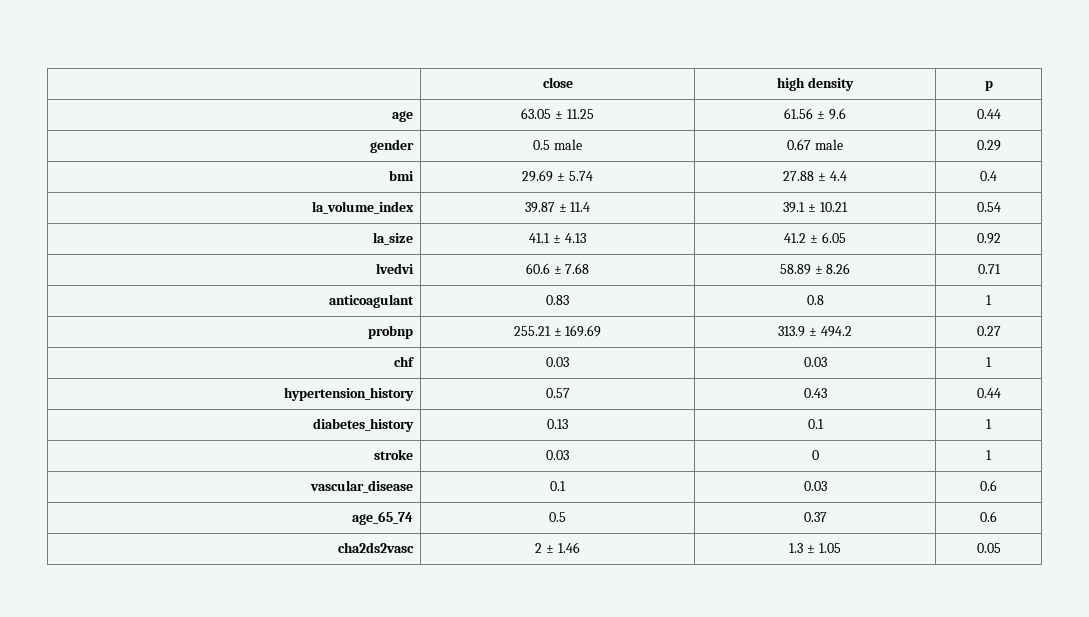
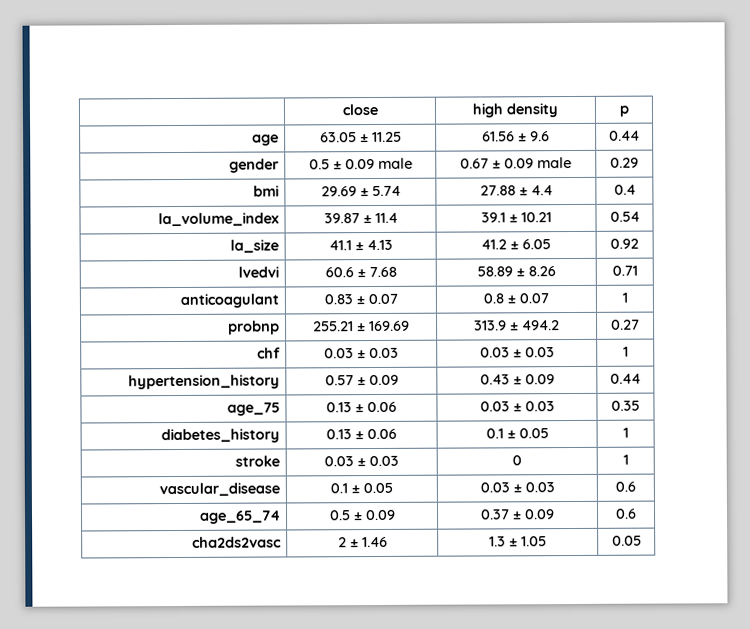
(551, 145) none -> [332,159,375,170] ± 0.09
(812, 144) none -> [492,158,534,169] ± 0.09
(569, 300) none -> [355,293,398,305] ± 0.07
(824, 300) none -> [507,293,549,304] ± 0.07
[803,357,827,367] | 0.03 -> [357,347,399,359] [479,347,555,358] ± 0.03 | 0.03 ± 0.03
(570, 393) none -> [356,374,399,386] ± 0.09
[976,388,1001,398] | 0.44 -> [512,374,555,385] [610,373,641,384] [226,402,280,416] [326,401,397,413] [479,401,555,412] [611,400,640,411] ± 0.09 | 0.44 // age_75 | 0.13 ± 0.06 | 0.03 ± 0.03 | 0.35
[807,419,824,429] | 0.1 -> [355,428,397,440] [485,428,549,439] ± 0.06 | 0.1 ± 0.05
(569, 455) none -> [357,455,399,467] ± 0.03
[803,481,827,491] | 0.03 -> [351,482,393,494] [479,482,555,493] ± 0.05 | 0.03 ± 0.03
(566, 517) none -> [352,509,396,521] ± 0.09
(827, 517) none -> [512,509,555,520] ± 0.09

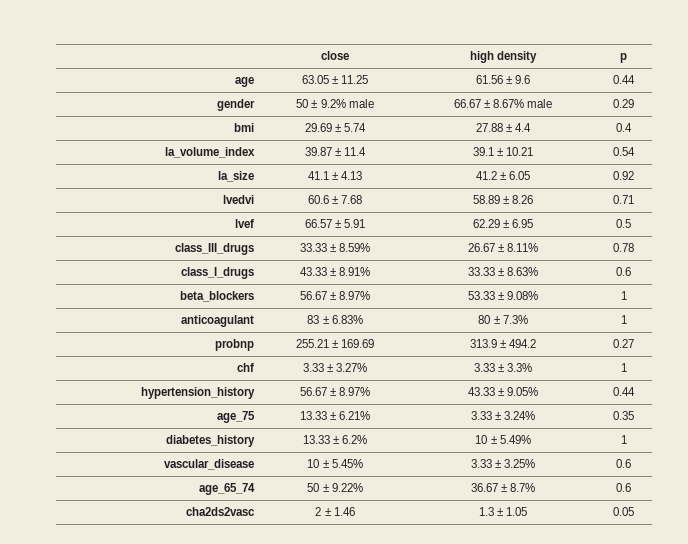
[308,157,413,170] [460,158,534,169] 0.5 ± 0.09 male | 0.67 ± 0.09 -> [296,99,374,108] [453,99,525,108] 50 ± 9.2% male | 66.67 ± 8.67%
[179,293,279,308] [323,293,398,305] [483,293,549,304] anticoagulant | 0.83 ± 0.07 | 0.8 ± 0.07 -> [234,219,254,228] [304,219,366,228] [472,219,534,228] [616,219,631,228] [174,243,254,255] [299,243,371,252] [467,243,539,252] [613,243,634,252] [180,267,254,279] [299,267,371,276] [467,267,539,276] [616,267,631,276] [179,291,254,302] [299,291,371,300] [467,291,539,300] [620,291,627,300] [180,315,254,327] [307,315,363,324] [478,315,528,324] lvef | 66.57 ± 5.91 | 62.29 ± 6.95 | 0.5 // class_III_drugs | 33.33 ± 8.59% | 26.67 ± 8.11% | 0.78 // class_I_drugs | 43.33 ± 8.91% | 33.33 ± 8.63% | 0.6 // beta_blockers | 56.67 ± 8.97% | 53.33 ± 9.08% | 1 // anticoagulant | 83 ± 6.83% | 80 ± 7.3%
[324,347,399,359] [479,347,555,358] [622,346,629,357] [127,374,280,390] [324,374,399,386] [479,374,555,385] [610,373,641,384] [226,402,280,416] [326,401,397,413] [479,401,555,412] [611,400,640,411] [160,428,280,444] [326,428,397,440] [485,428,549,439] [622,427,629,438] [234,455,280,467] [324,455,399,467] [512,455,522,466] [622,454,629,465] [158,482,280,497] [330,482,393,494] [479,482,555,493] [615,481,636,492] [198,510,281,524] [328,509,396,521] [480,509,555,520] 0.03 ± 0.03 | 0.03 ± 0.03 | 1 // hypertension_history | 0.57 ± 0.09 | 0.43 ± 0.09 | 0.44 // age_75 | 0.13 ± 0.06 | 0.03 ± 0.03 | 0.35 // diabetes_history | 0.13 ± 0.06 | 0.1 ± 0.05 | 1 // stroke | 0.03 ± 0.03 | 0 | 1 // vascular_disease | 0.1 ± 0.05 | 0.03 ± 0.03 | 0.6 // age_65_74 | 0.5 ± 0.09 | 0.37 ± 0.09 -> [302,363,368,372] [473,363,533,372] [620,363,627,372] [140,387,255,399] [299,387,371,396] [467,387,539,396] [613,387,635,396] [216,411,255,423] [299,411,371,420] [470,411,536,420] [613,411,634,420] [165,435,255,447] [302,435,368,444] [475,435,531,444] [620,435,627,444] [163,459,254,470] [307,459,363,468] [470,459,536,468] [616,459,631,468] [198,483,255,495] [307,483,363,492] [470,483,536,492] 3.33 ± 3.27% | 3.33 ± 3.3% | 1 // hypertension_history | 56.67 ± 8.97% | 43.33 ± 9.05% | 0.44 // age_75 | 13.33 ± 6.21% | 3.33 ± 3.24% | 0.35 // diabetes_history | 13.33 ± 6.2% | 10 ± 5.49% | 1 // vascular_disease | 10 ± 5.45% | 3.33 ± 3.25% | 0.6 // age_65_74 | 50 ± 9.22% | 36.67 ± 8.7%

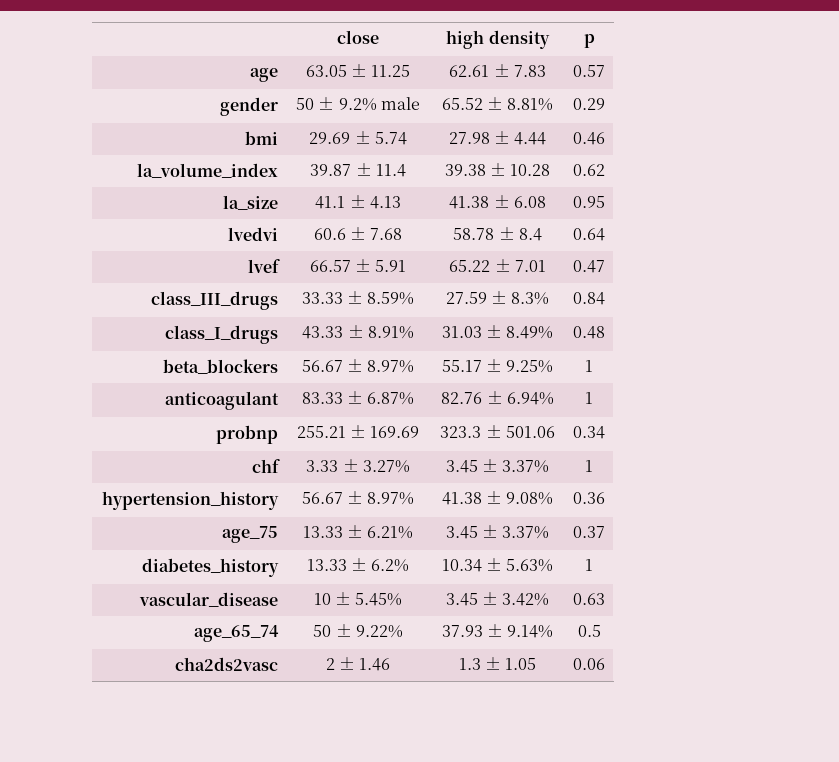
[475,75,531,84] [613,75,635,84] 61.56 ± 9.6 | 0.44 -> [449,64,546,77] [573,65,605,77] 62.61 ± 7.83 | 0.57
[453,99,553,108] 66.67 ± 8.67% male -> [441,97,554,111] 65.52 ± 8.81%
[475,123,532,132] [616,123,632,132] 27.88 ± 4.4 | 0.4 -> [448,131,547,145] [573,132,605,145] 27.98 ± 4.44 | 0.46
[472,147,534,156] [613,147,635,156] 39.1 ± 10.21 | 0.54 -> [444,163,551,176] [573,164,605,176] 39.38 ± 10.28 | 0.62
[475,171,531,180] [613,171,634,180] 41.2 ± 6.05 | 0.92 -> [449,195,546,209] [573,196,605,208] 41.38 ± 6.08 | 0.95
[472,195,534,204] [613,195,634,204] 58.89 ± 8.26 | 0.71 -> [453,227,542,241] [573,228,605,241] 58.78 ± 8.4 | 0.64
[472,219,534,228] [616,219,631,228] 62.29 ± 6.95 | 0.5 -> [449,259,546,272] [573,260,605,273] 65.22 ± 7.01 | 0.47
[467,243,539,252] [613,243,634,252] 26.67 ± 8.11% | 0.78 -> [445,291,550,305] [573,292,605,305] 27.59 ± 8.3% | 0.84
[467,267,539,276] [616,267,631,276] 33.33 ± 8.63% | 0.6 -> [441,325,554,339] [573,326,605,339] 31.03 ± 8.49% | 0.48
[467,291,539,300] 53.33 ± 9.08% -> [441,359,554,373] 55.17 ± 9.25%
[307,315,363,324] [478,315,528,324] 83 ± 6.83% | 80 ± 7.3% -> [301,391,415,405] [441,391,554,405] 83.33 ± 6.87% | 82.76 ± 6.94%
[469,339,537,348] [613,339,634,348] 313.9 ± 494.2 | 0.27 -> [440,425,555,438] [573,426,605,439] 323.3 ± 501.06 | 0.34
[473,363,533,372] 3.33 ± 3.3% -> [445,459,550,473] 3.45 ± 3.37%
[467,387,539,396] [613,387,635,396] 43.33 ± 9.05% | 0.44 -> [441,491,554,505] [573,492,605,504] 41.38 ± 9.08% | 0.36
[470,411,536,420] [613,411,634,420] 3.33 ± 3.24% | 0.35 -> [445,525,550,539] [573,526,605,538] 3.45 ± 3.37% | 0.37
[475,435,531,444] 10 ± 5.49% -> [441,558,554,572] 10.34 ± 5.63%
[470,459,536,468] [616,459,631,468] 3.33 ± 3.25% | 0.6 -> [445,592,550,606] [573,593,605,605] 3.45 ± 3.42% | 0.63
[470,483,536,492] [616,483,631,492] 36.67 ± 8.7% | 0.6 -> [441,624,554,638] [577,625,601,637] 37.93 ± 9.14% | 0.5
[613,507,634,516] 0.05 -> [573,658,605,670] 0.06

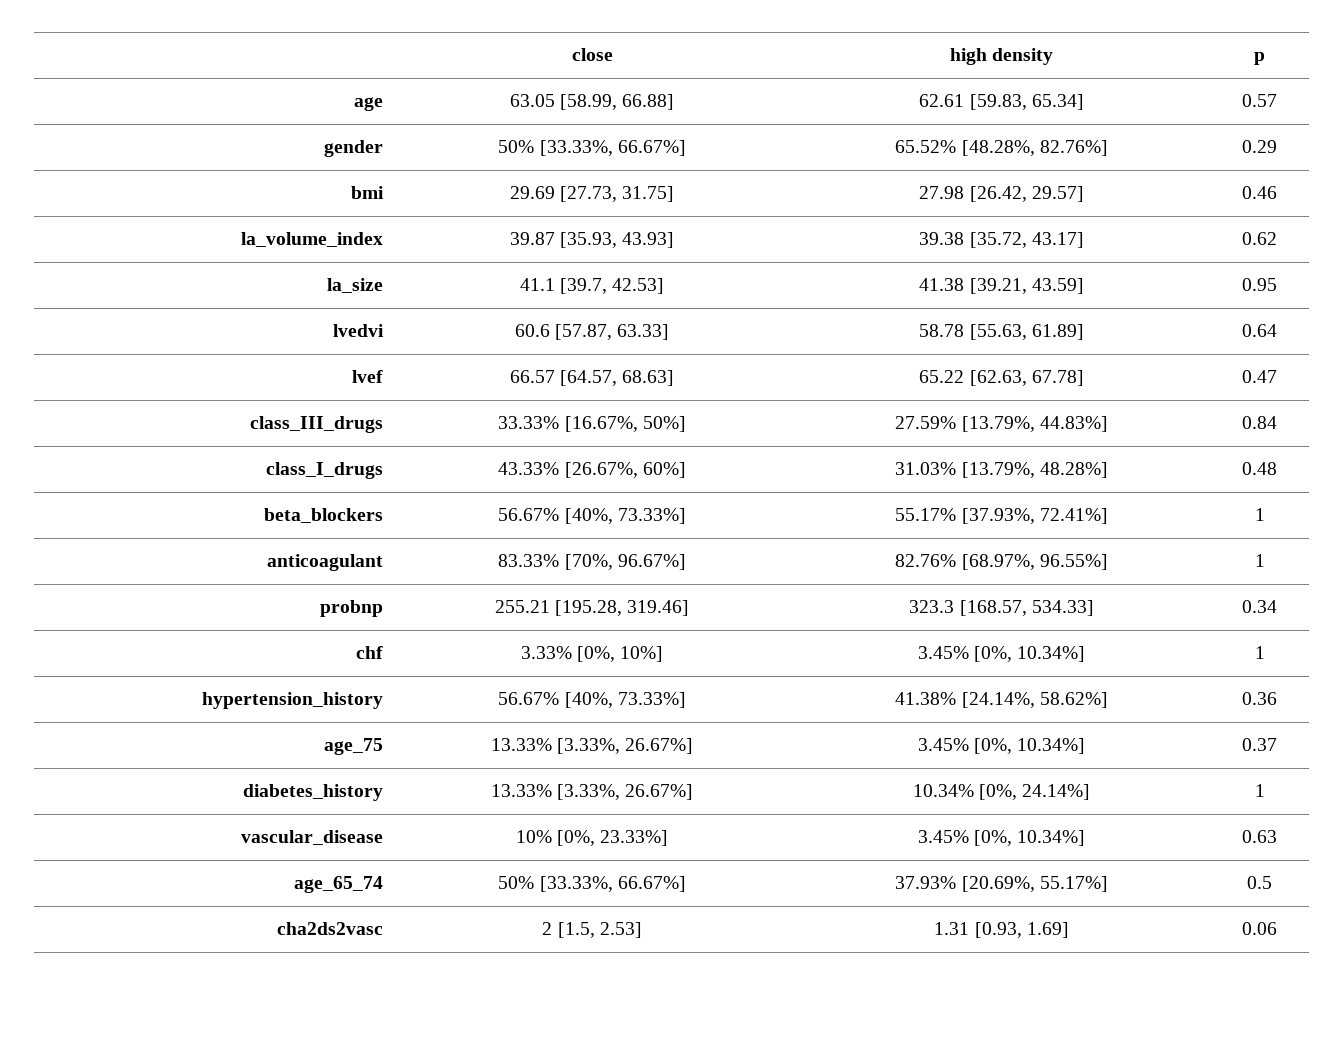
[351,64,411,77] ± 11.25 -> [560,94,675,110] [58.99, 66.88]
[493,64,546,77] ± 7.83 -> [969,94,1084,110] [59.83, 65.34]
[296,97,420,111] [441,97,554,111] 50 ± 9.2% male | 65.52 ± 8.81% -> [498,140,686,156] [895,140,1108,156] 50% [33.33%, 66.67%] | 65.52% [48.28%, 82.76%]
[354,131,407,145] ± 5.74 -> [560,186,675,202] [27.73, 31.75]
[494,131,547,145] ± 4.44 -> [969,186,1084,202] [26.42, 29.57]
[355,163,406,177] ± 11.4 -> [560,232,675,248] [35.93, 43.93]
[490,163,551,176] ± 10.28 -> [969,232,1084,248] [35.72, 43.17]
[349,195,401,209] [449,195,546,209] ± 4.13 | 41.38 ± 6.08 -> [560,278,665,294] [919,278,1084,294] [39.7, 42.53] | 41.38 [39.21, 43.59]
[350,227,403,240] ± 7.68 -> [555,324,670,340] [57.87, 63.33]
[498,227,542,241] ± 8.4 -> [969,324,1084,340] [55.63, 61.89]
[355,259,407,272] ± 5.91 -> [560,370,675,386] [64.57, 68.63]
[494,259,546,272] ± 7.01 -> [969,370,1084,386] [62.63, 67.78]
[301,291,415,305] [445,291,550,305] [573,292,605,305] [164,325,278,344] [302,325,414,339] [441,325,554,339] [573,326,605,339] [162,359,278,374] [301,359,415,373] [441,359,554,373] [585,360,593,372] [164,391,279,410] [301,391,415,405] [441,391,554,405] 33.33 ± 8.59% | 27.59 ± 8.3% | 0.84 // class_I_drugs | 43.33 ± 8.91% | 31.03 ± 8.49% | 0.48 // beta_blockers | 56.67 ± 8.97% | 55.17 ± 9.25% | 1 // anticoagulant | 83.33 ± 6.87% | 82.76 ± 6.94% -> [498,416,686,432] [895,416,1108,432] [1242,416,1277,429] [265,462,383,479] [498,462,686,478] [895,462,1108,478] [1242,462,1277,475] [263,508,383,523] [498,508,686,524] [895,508,1108,524] [1254,508,1265,521] [266,554,383,571] [498,554,686,570] [895,554,1108,570] 33.33% [16.67%, 50%] | 27.59% [13.79%, 44.83%] | 0.84 // class_I_drugs | 43.33% [26.67%, 60%] | 31.03% [13.79%, 48.28%] | 0.48 // beta_blockers | 56.67% [40%, 73.33%] | 55.17% [37.93%, 72.41%] | 1 // anticoagulant | 83.33% [70%, 96.67%] | 82.76% [68.97%, 96.55%]
[350,425,420,438] ± 169.69 -> [555,600,690,616] [195.28, 319.46]
[485,425,555,438] ± 501.06 -> [959,600,1094,616] [168.57, 534.33]
[306,459,410,473] [445,459,550,473] [585,460,593,472] [101,491,279,510] [301,491,415,505] [441,491,554,505] [573,492,605,504] [221,526,278,543] [302,525,414,539] [445,525,550,539] [573,526,605,538] [141,558,279,577] [306,558,410,572] [441,558,554,572] [585,559,593,571] [138,592,278,607] [313,592,403,606] [445,592,550,606] [573,593,605,605] [193,625,279,642] [313,624,403,638] [441,624,554,638] [577,625,601,637] [174,657,278,671] [325,657,391,671] [458,657,537,670] 3.33 ± 3.27% | 3.45 ± 3.37% | 1 // hypertension_history | 56.67 ± 8.97% | 41.38 ± 9.08% | 0.36 // age_75 | 13.33 ± 6.21% | 3.45 ± 3.37% | 0.37 // diabetes_history | 13.33 ± 6.2% | 10.34 ± 5.63% | 1 // vascular_disease | 10 ± 5.45% | 3.45 ± 3.42% | 0.63 // age_65_74 | 50 ± 9.22% | 37.93 ± 9.14% | 0.5 // cha2ds2vasc | 2 ± 1.46 | 1.3 ± 1.05 -> [520,646,664,662] [917,646,1086,662] [1254,646,1265,659] [201,692,383,709] [498,692,686,708] [895,692,1108,708] [1242,692,1277,705] [323,738,383,755] [490,738,694,754] [917,738,1086,754] [1242,738,1277,751] [242,784,383,801] [490,784,694,800] [912,784,1091,800] [1254,784,1265,797] [240,830,383,845] [515,830,669,846] [917,830,1086,846] [1242,830,1277,843] [293,876,383,893] [498,876,686,892] [895,876,1108,892] [1247,876,1272,889] [276,922,383,935] [542,922,642,938] [934,922,1069,938] 3.33% [0%, 10%] | 3.45% [0%, 10.34%] | 1 // hypertension_history | 56.67% [40%, 73.33%] | 41.38% [24.14%, 58.62%] | 0.36 // age_75 | 13.33% [3.33%, 26.67%] | 3.45% [0%, 10.34%] | 0.37 // diabetes_history | 13.33% [3.33%, 26.67%] | 10.34% [0%, 24.14%] | 1 // vascular_disease | 10% [0%, 23.33%] | 3.45% [0%, 10.34%] | 0.63 // age_65_74 | 50% [33.33%, 66.67%] | 37.93% [20.69%, 55.17%] | 0.5 // cha2ds2vasc | 2 [1.5, 2.53] | 1.31 [0.93, 1.69]

